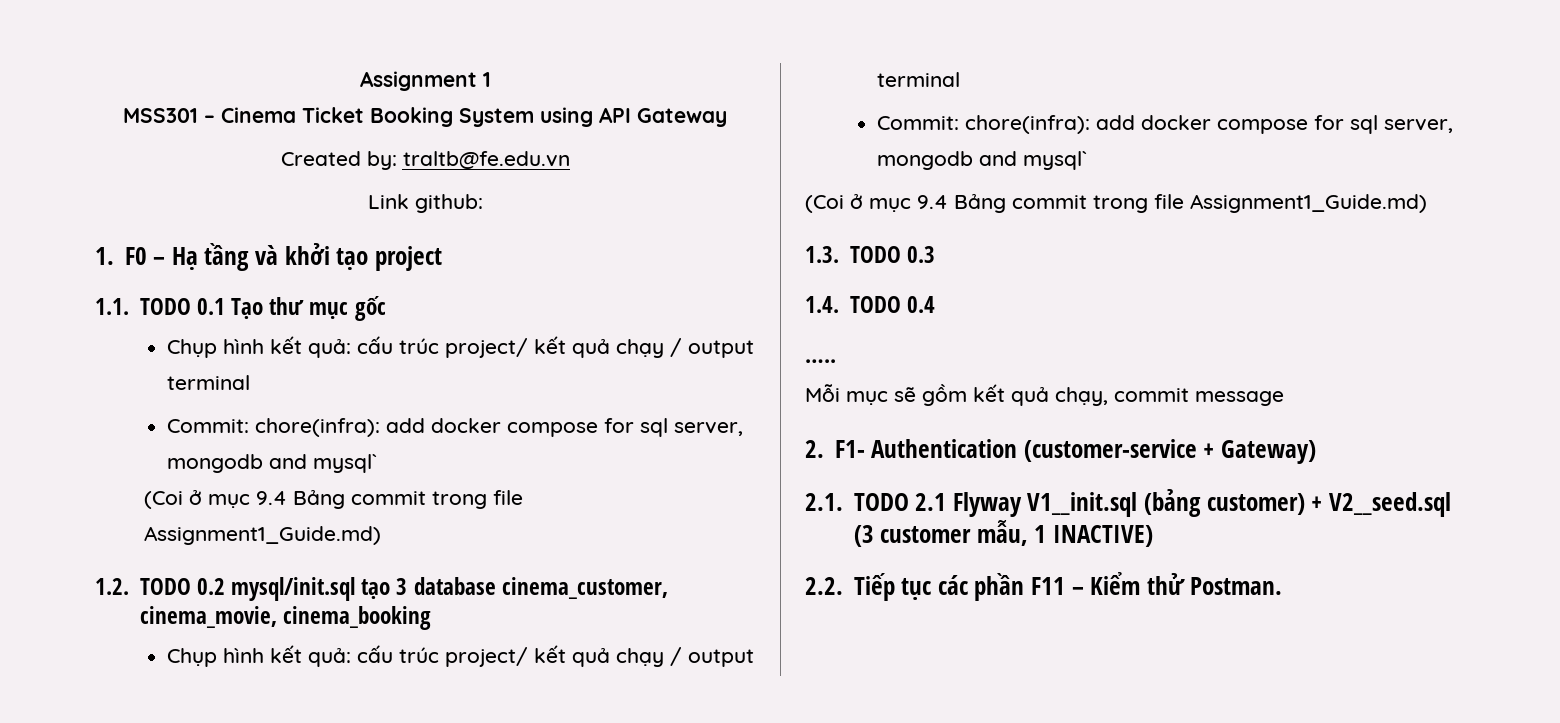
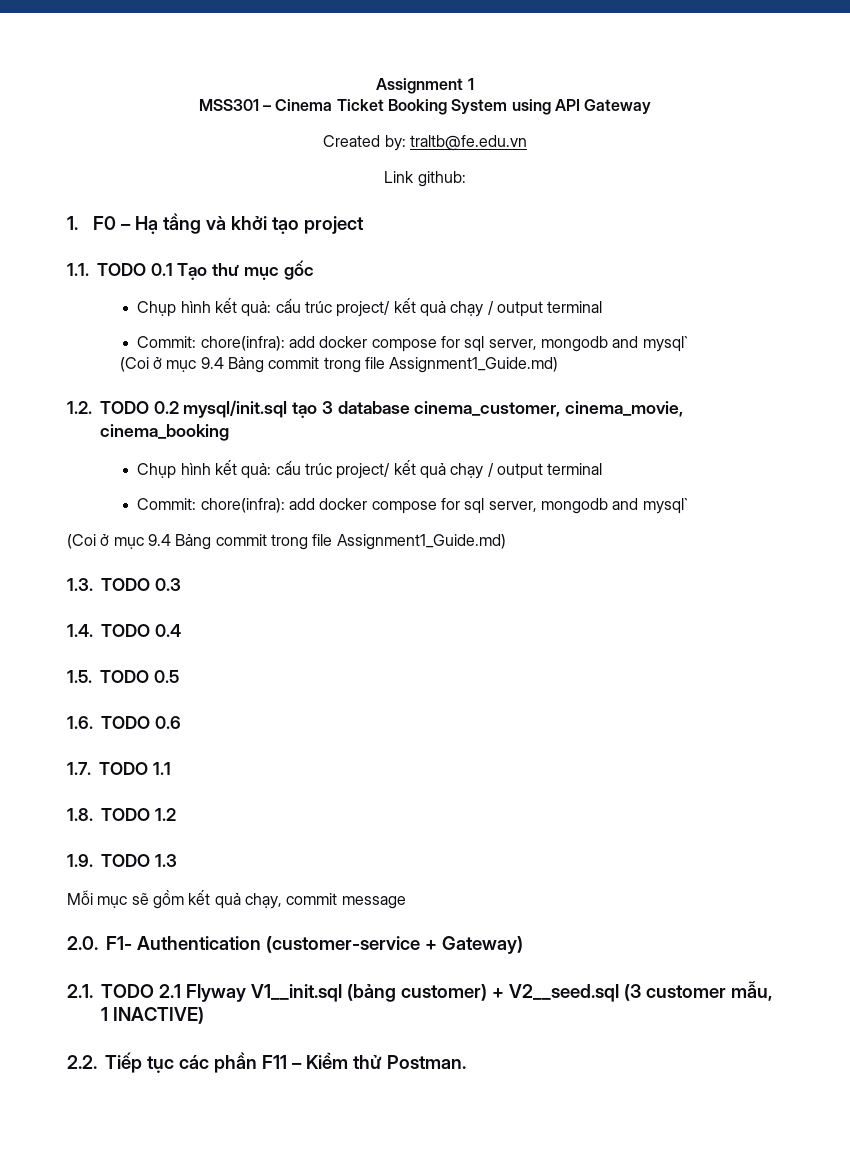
[805,359,836,363] ….. -> [67,670,179,683] [67,716,181,729] [67,762,171,775] [67,808,176,821] [67,854,177,867] 1.5. TODO 0.5 // 1.6. TODO 0.6 // 1.7. TODO 1.1 // 1.8. TODO 1.2 // 1.9. TODO 1.3
[805,440,824,458] 2. -> [67,936,98,950] 2.0.

